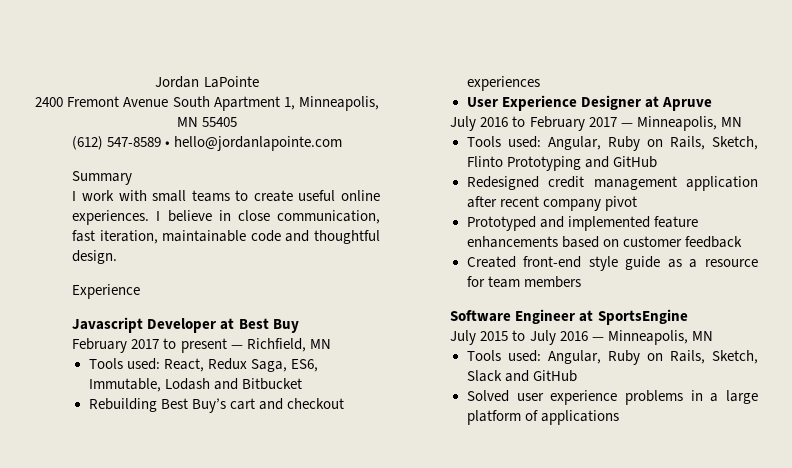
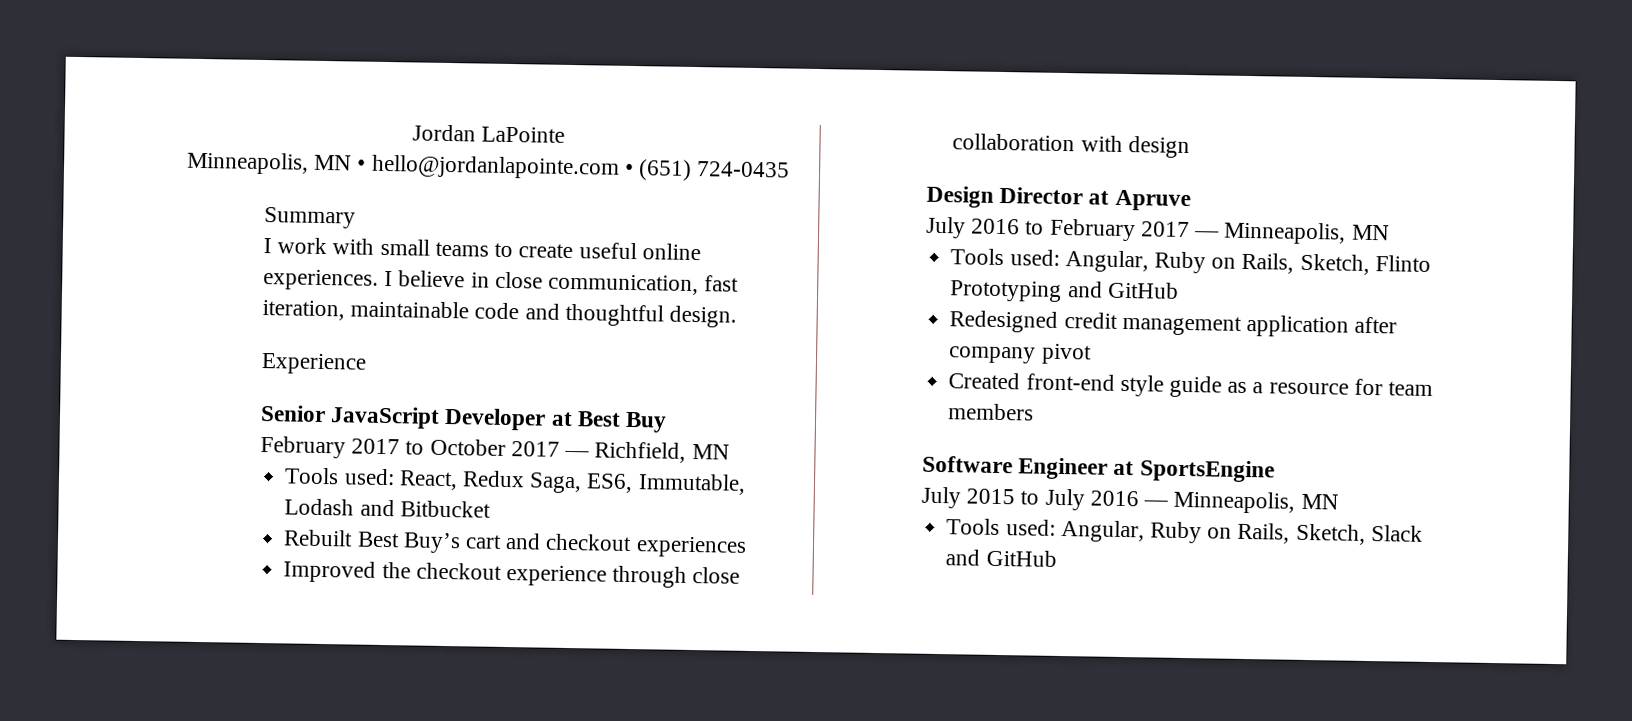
[35,96,379,111] [176,117,238,127] [71,136,161,150] 2400 Fremont Avenue South Apartment 1, Minneapolis, MN 55405 // (612) 547-8589 -> [185,151,353,175] Minneapolis, MN
(343, 143) none -> [623,159,791,181] • (651) 724-0435
[72,317,144,333] Javascript -> [260,405,441,429] Senior JavaScript
[180,338,227,353] present -> [429,438,560,457] October 2017
[88,398,157,412] Rebuilding -> [283,529,354,547] Rebuilt
[466,95,641,111] User Experience Designer -> [283,560,741,588] [952,133,1190,159] [926,185,1084,208] Improved the checkout experience through close collaboration with design // Design Director
[499,196,539,207] recent -> (1398, 325) none
[466,216,699,231] [466,236,743,248] // Prototyped and implemented feature enhancements based on customer feedback -> (1092, 354) none
[466,390,758,405] [466,410,619,425] // Solved user experience problems in a large platform of applications -> (1057, 558) none

